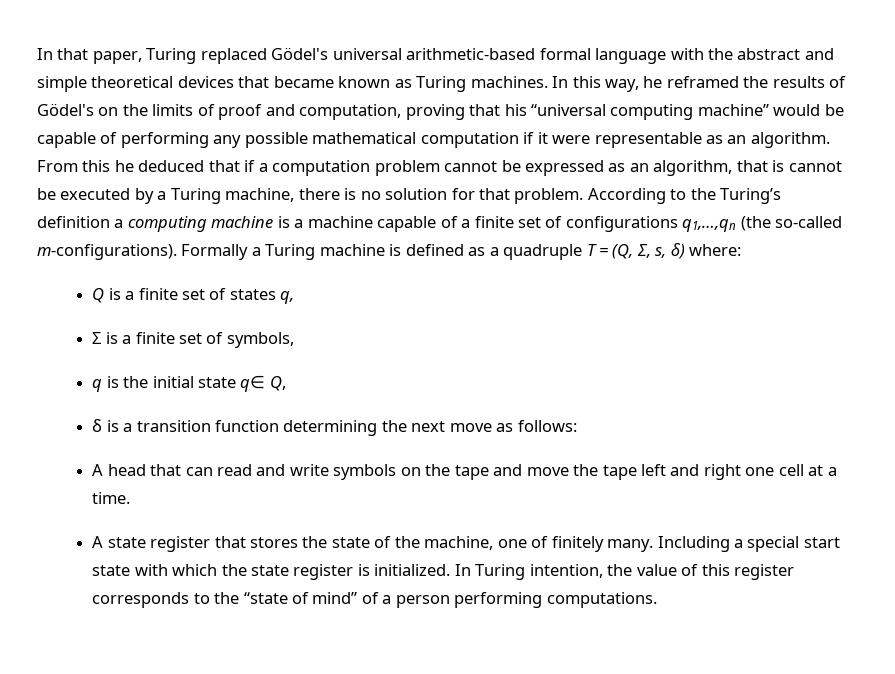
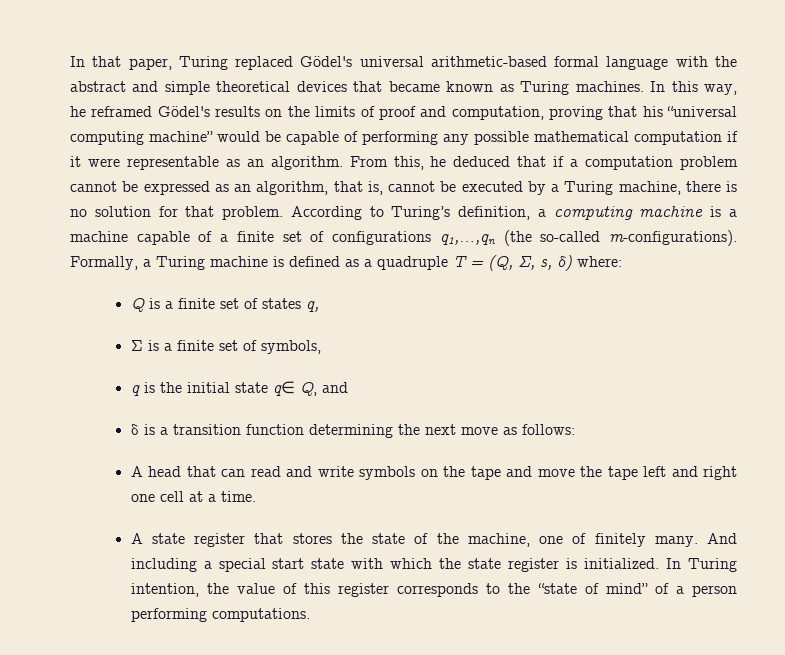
[743,76,847,88] [37,103,94,116] the results of Gödel's -> [157,106,261,117] Gödel's results
[82,160,111,172] this -> [393,156,424,170] this,
[772,160,785,172] is -> [367,181,383,195] is,
[690,188,782,204] [37,216,110,228] the Turing’s definition -> [391,206,531,220] Turing’s definition,
[181,244,249,260] Formally -> [70,256,138,270] Formally,
(286, 383) none -> [321,382,348,393] and
[657,536,730,552] Including -> [707,533,737,544] [130,558,197,572] And including

